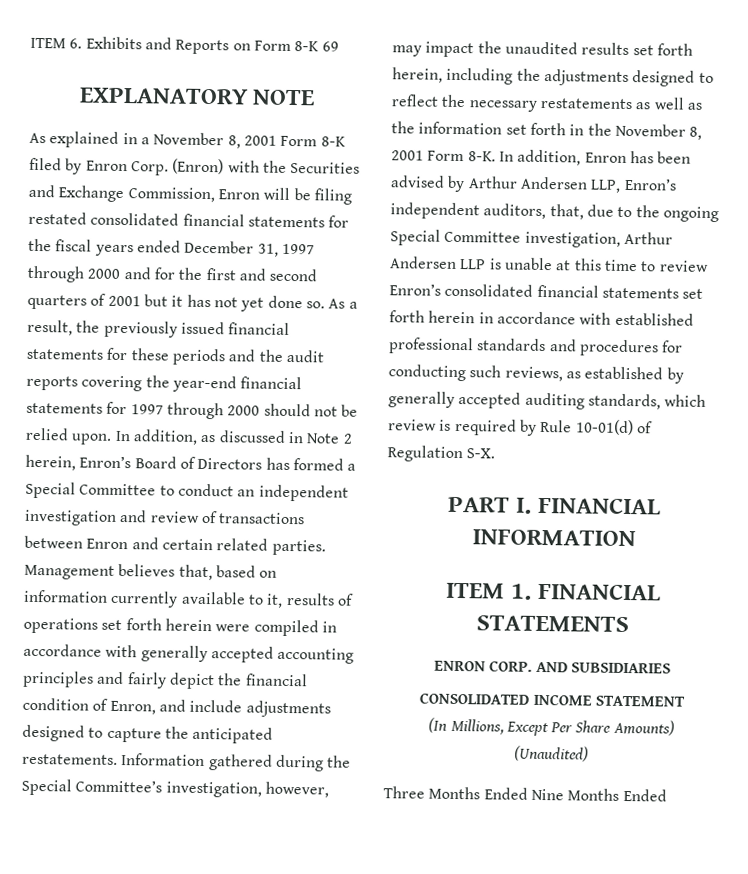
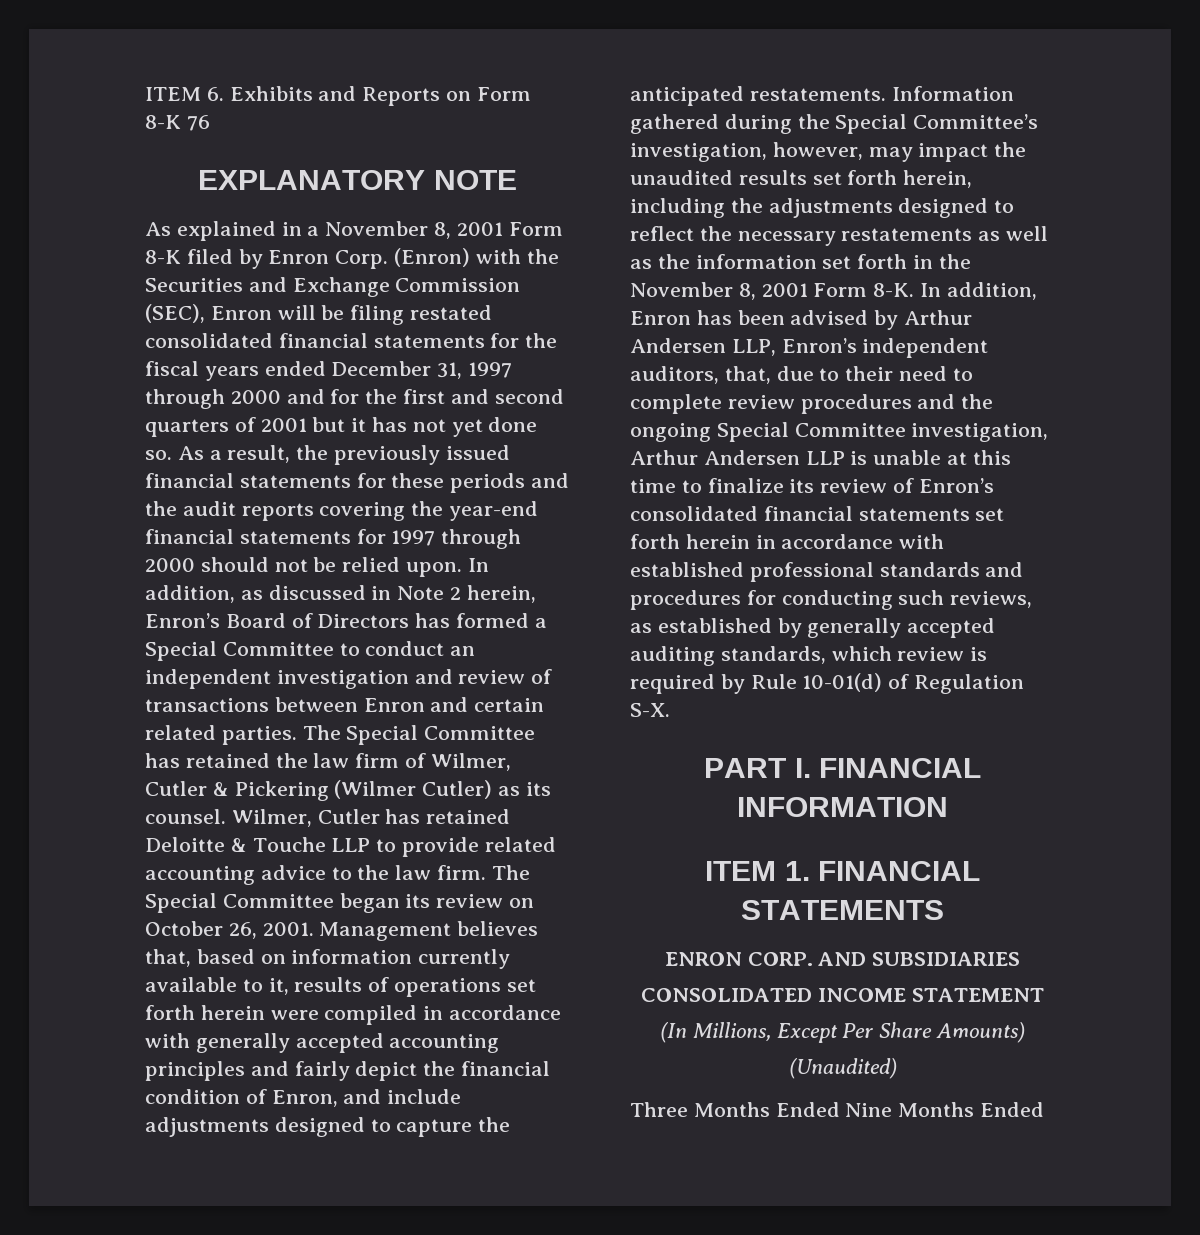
[321,41,339,52] 69 -> [186,115,210,131] 76
[127,187,215,203] Commission, -> [395,278,521,292] [145,304,205,323] Commission (SEC),
(326, 547) none -> [302,725,536,745] [145,753,511,771] [145,780,551,801] [145,809,511,827] [145,837,556,857] [145,865,530,885] [145,893,535,913] [145,921,314,939] The Special Committee has retained the law firm of Wilmer, Cutler & Pickering (Wilmer Cutler) as its counsel. Wilmer, Cutler has retained Deloitte & Touche LLP to provide related accounting advice to the law firm. The Special Committee began its review on October 26, 2001.
(633, 212) none -> [845,366,973,381] [630,394,956,414] their need to complete review procedures and
[658,260,709,272] review -> [707,478,915,493] finalize its review of

